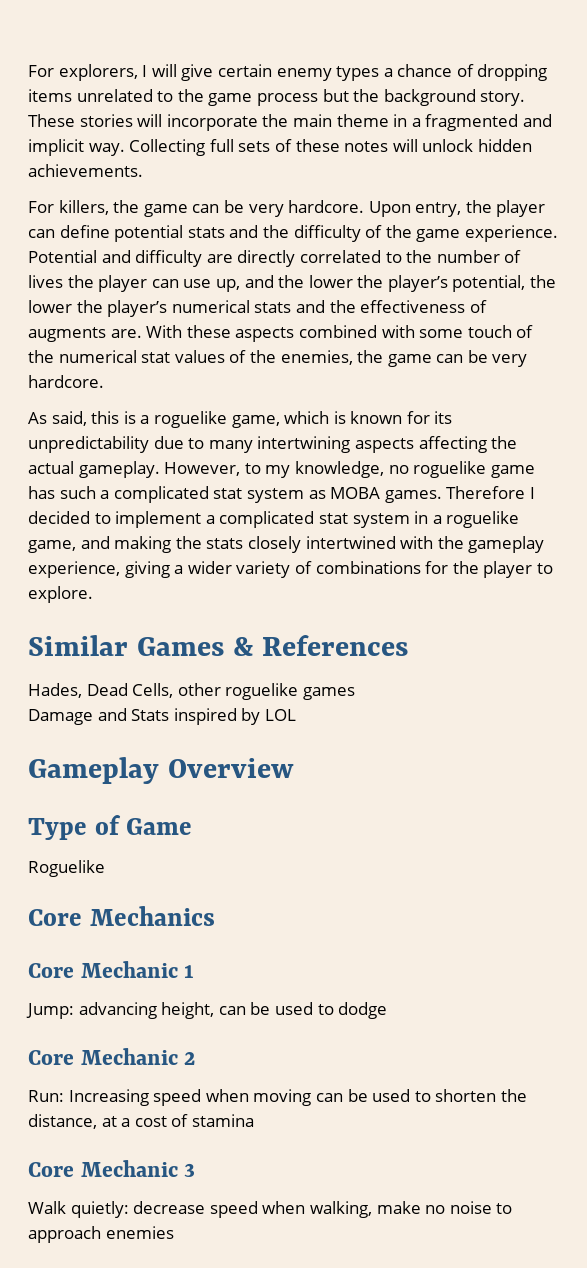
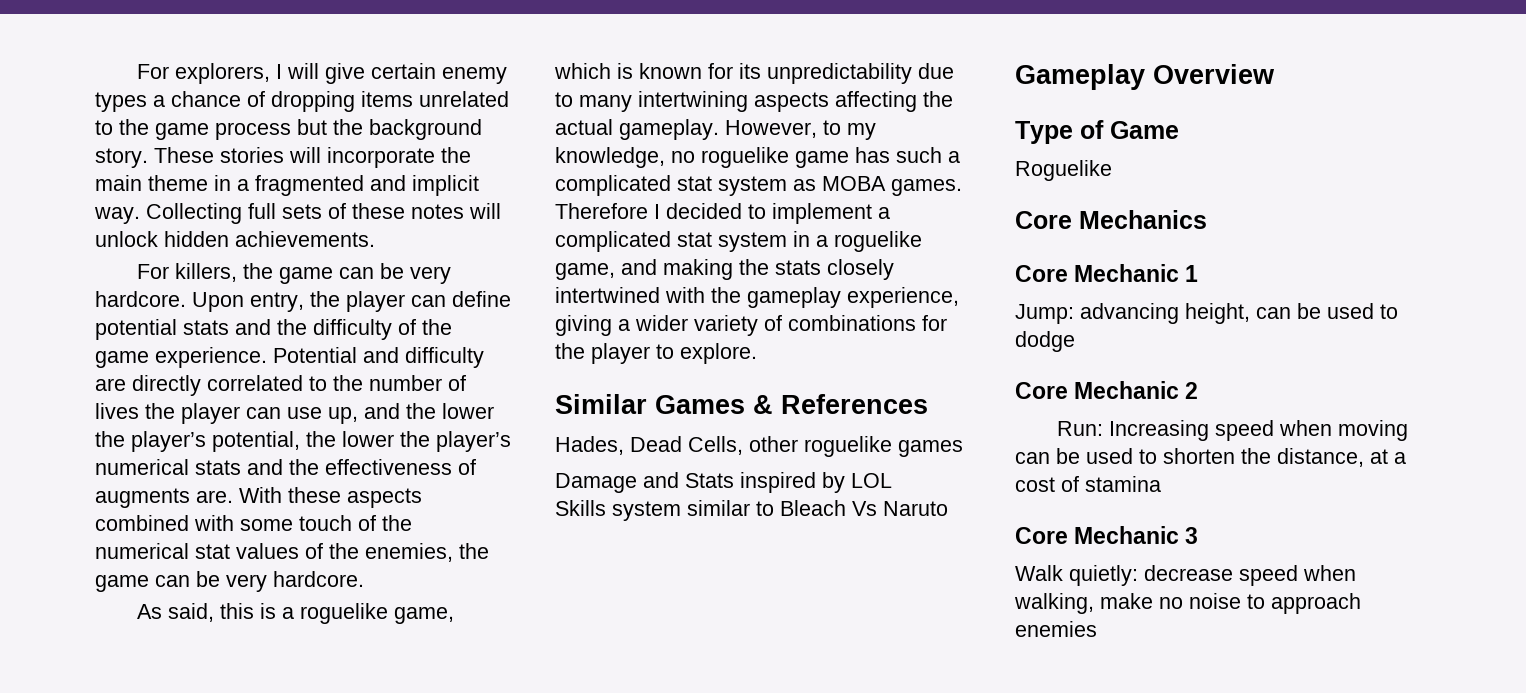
(296, 715) none -> [555,500,948,521] // Skills system similar to Bleach Vs Naruto

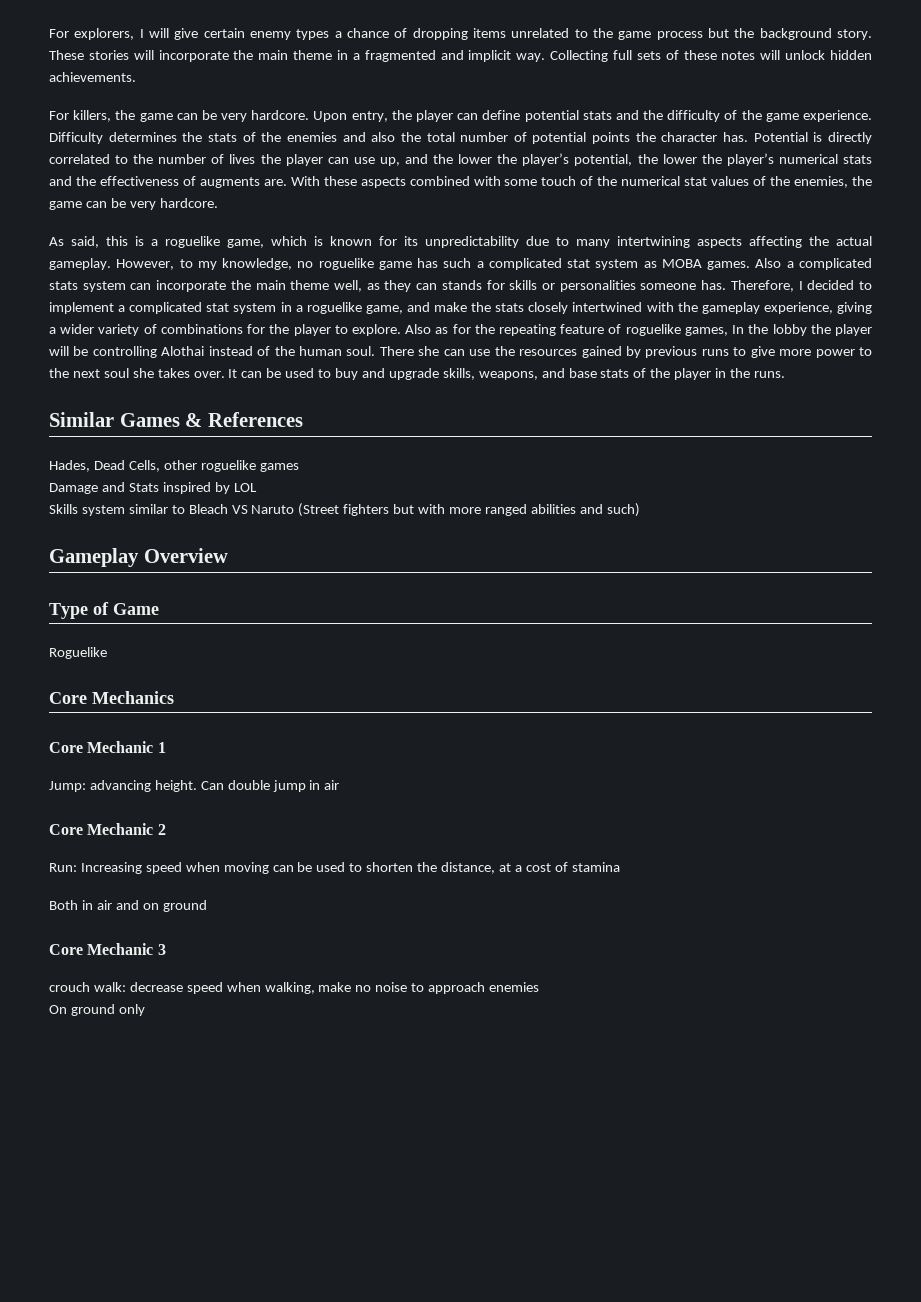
[273,347,484,368] [95,378,126,391] Potential and difficulty are -> [49,132,823,144] Difficulty determines the stats of the enemies and also the total number of potential points the character has. Potential is
[555,203,648,219] Therefore -> [755,258,873,270] [49,280,794,292] Also a complicated stats system can incorporate the main theme well, as they can stands for skills or personalities someone has. Therefore,
[663,259,733,280] making -> [434,302,468,312] make
(757, 353) none -> [405,324,873,336] [49,346,872,358] [49,368,785,380] Also as for the repeating feature of roguelike games, In the lobby the player will be controlling Alothai instead of the human soul. There she can use the resources gained by previous runs to give more power to the next soul she takes over. It can be used to buy and upgrade skills, weapons, and base stats of the player in the runs.
[852,501,877,516] Vs -> [231,505,248,514] VS
(948, 508) none -> [298,503,640,517] (Street fighters but with more ranged abilities and such)
[1185,303,1398,324] [1015,331,1075,352] height, can be used to dodge -> [154,780,340,792] height. Can double jump in air
(1161, 484) none -> [49,900,207,912] // Both in air and on ground
[1015,565,1138,586] Walk quietly: -> [49,982,126,992] crouch walk:
(1097, 629) none -> [49,1004,145,1016] // On ground only

